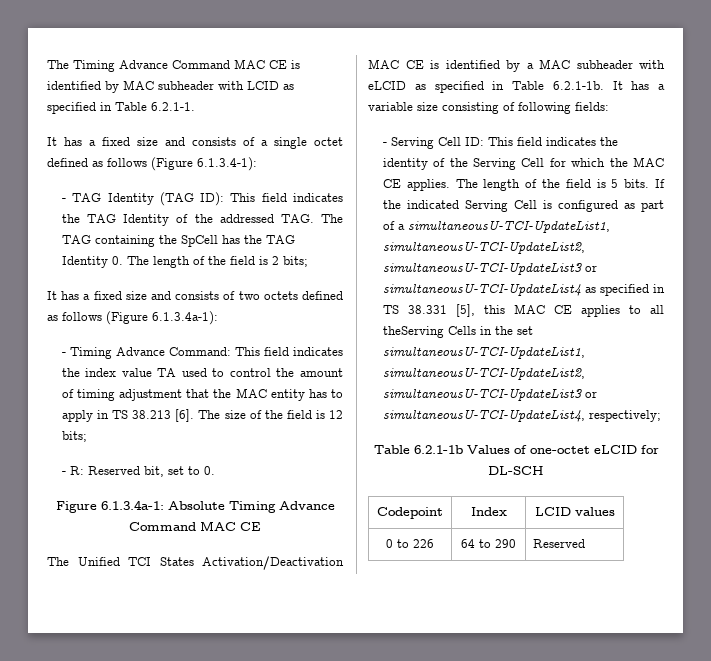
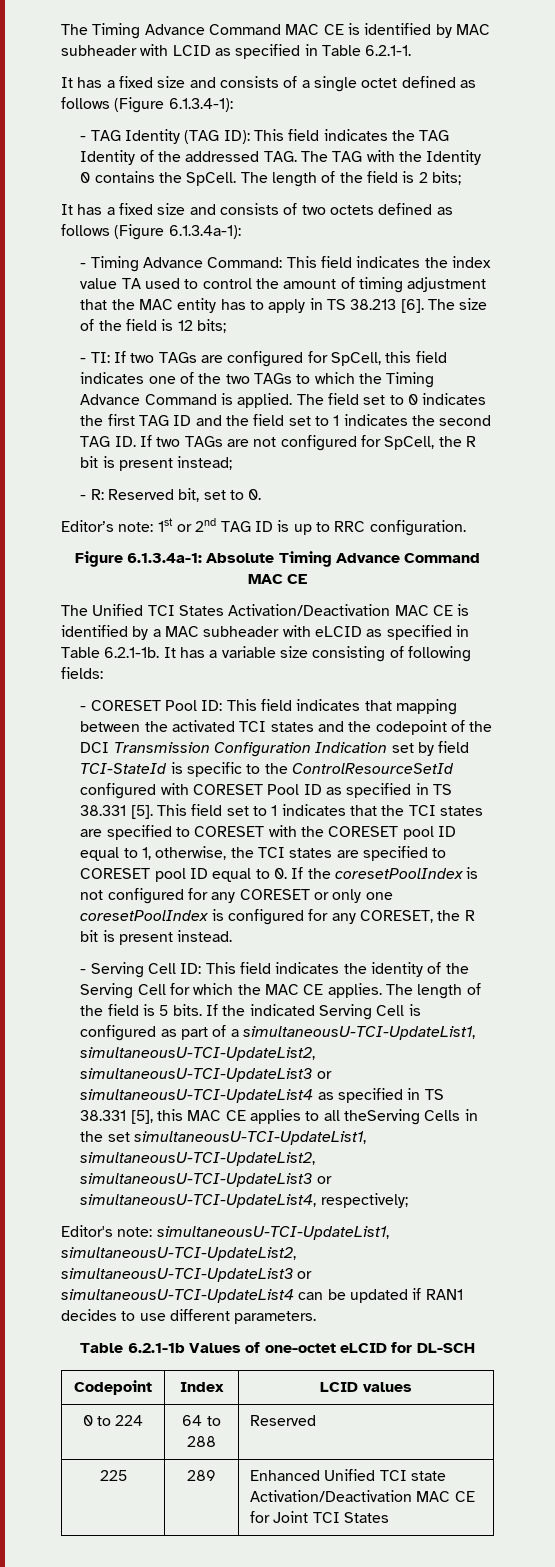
[94,235,295,247] [61,256,123,268] containing the SpCell has the TAG Identity 0. -> [366,150,482,165] [80,171,237,186] with the Identity 0 contains the SpCell.
(87, 436) none -> [80,351,447,367] [80,372,435,388] [80,393,487,408] [80,414,492,426] [80,435,476,451] [80,456,233,471] // - TI: If two TAGs are configured for SpCell, this field indicates one of the two TAGs to which the Timing Advance Command is applied. The field set to 0 indicates the first TAG ID and the field set to 1 indicates the second TAG ID. If two TAGs are not configured for SpCell, the R bit is present instead;
(215, 470) none -> [61,518,466,536] // Editor’s note: 1st or 2nd TAG ID is up to RRC configuration.
(609, 106) none -> [80,699,458,715] [80,720,493,735] [80,741,470,757] [80,762,455,777] [80,783,453,799] [80,804,483,819] [80,825,457,840] [80,846,447,861] [80,867,479,882] [80,888,393,904] [80,909,475,925] [80,930,233,945] // - CORESET Pool ID: This field indicates that mapping between the activated TCI states and the codepoint of the DCI Transmission Configuration Indication set by field TCI-StateId is specific to the ControlResourceSetId configured with CORESET Pool ID as specified in TS 38.331 [5]. This field set to 1 indicates that the TCI states are specified to CORESET with the CORESET pool ID equal to 1, otherwise, the TCI states are specified to CORESET pool ID equal to 0. If the coresetPoolIndex is not configured for any CORESET or only one coresetPoolIndex is configured for any CORESET, the R bit is present instead.
(661, 416) none -> [61,1225,389,1240] [61,1247,296,1261] [61,1268,313,1282] [61,1288,463,1303] [61,1309,317,1324] // Editor's note: simultaneousU-TCI-UpdateList1, simultaneousU-TCI-UpdateList2, simultaneousU-TCI-UpdateList3 or simultaneousU-TCI-UpdateList4 can be updated if RAN1 decides to use different parameters.
[413,539,434,548] 226 -> [115,1415,144,1426] 224
[495,539,516,548] [533,539,586,548] 290 | Reserved -> [187,1436,216,1447] [250,1415,317,1426] [99,1470,127,1481] [187,1470,216,1481] [250,1469,447,1481] [250,1490,475,1502] [250,1511,390,1523] 288 | Reserved // 225 | 289 | Enhanced Unified TCI state Activation/Deactivation MAC CE for Joint TCI States

